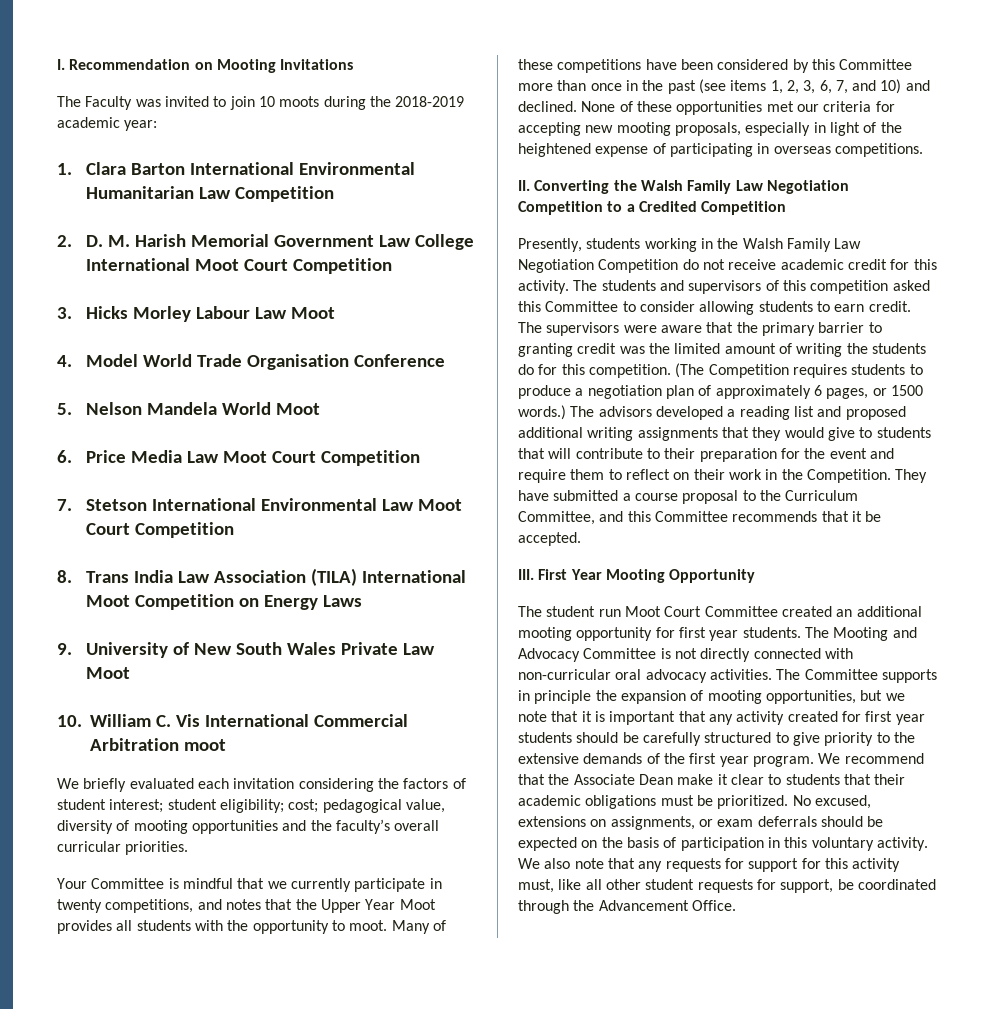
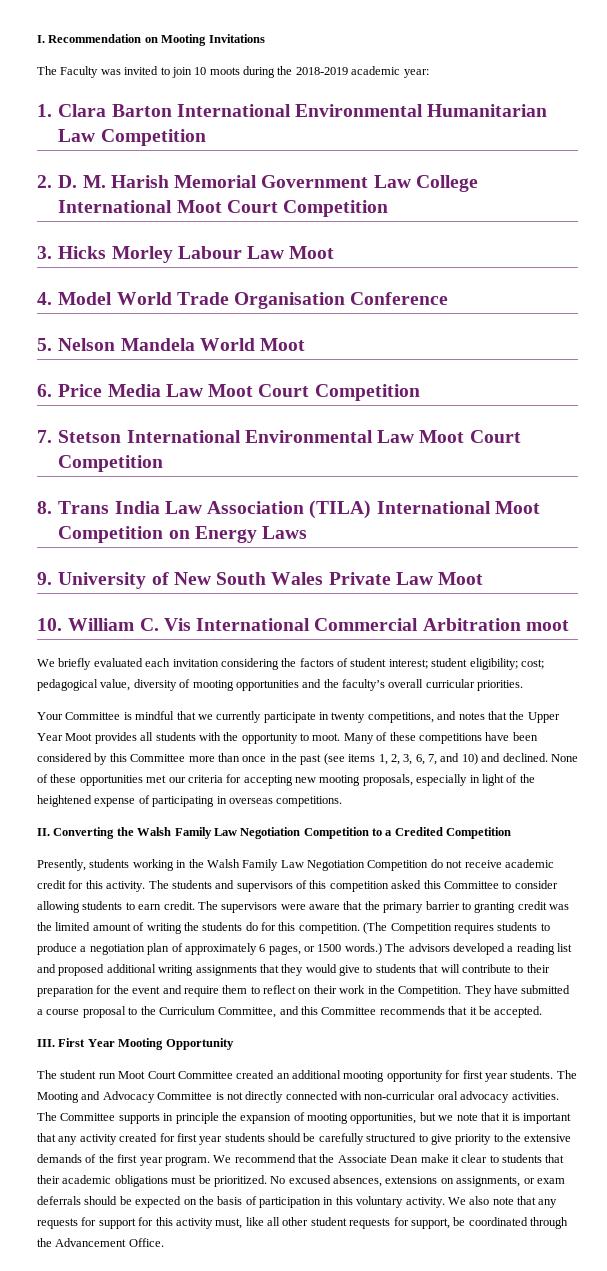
[814,795,871,809] excused, -> [288,1175,382,1187] excused absences,

